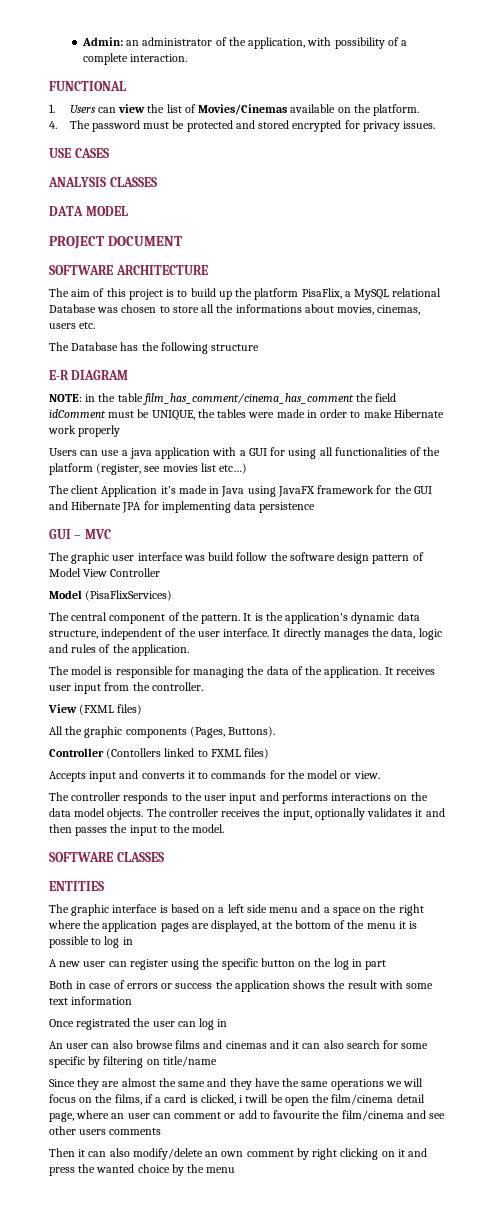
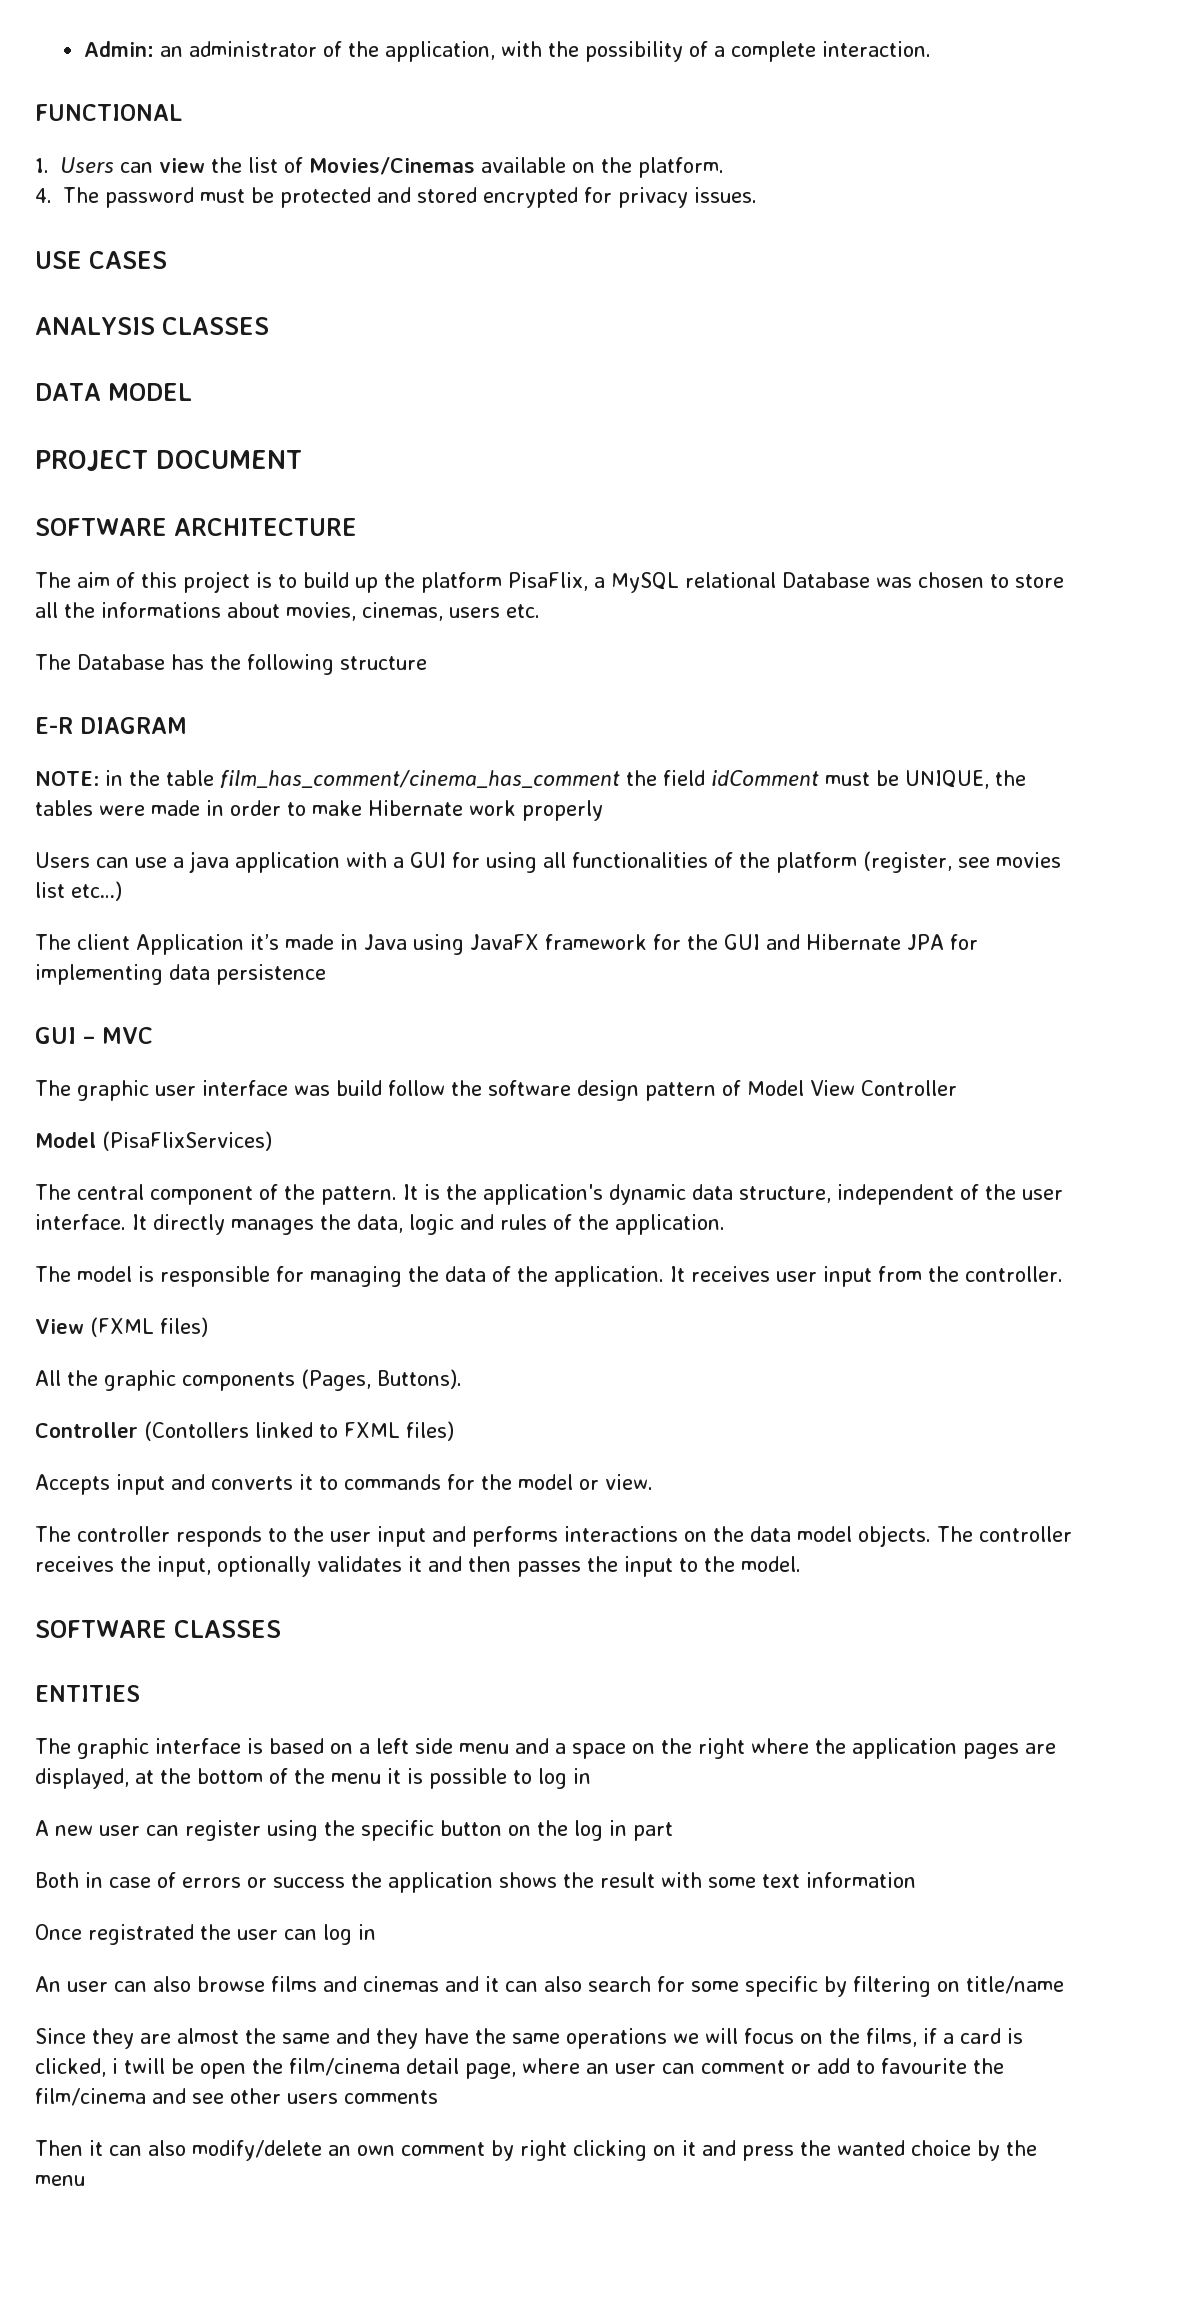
(332, 41) none -> [547,41,579,57] the

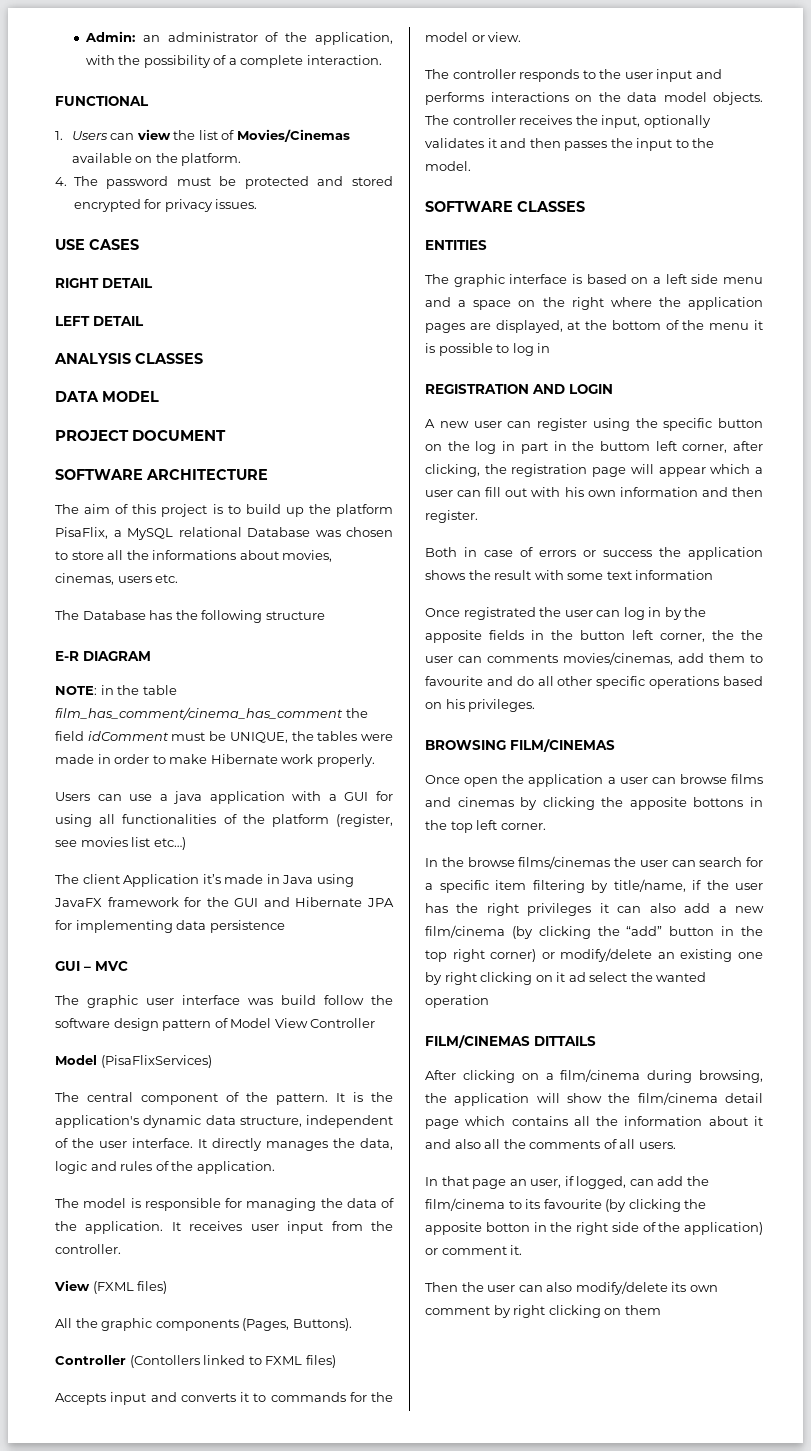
(167, 260) none -> [55,278,153,288] [55,316,144,326] // RIGHT DETAIL // LEFT DETAIL
[522,800,603,821] properly -> [316,754,375,767] properly.
(591, 1776) none -> [425,384,613,394] // REGISTRATION AND LOGIN
(673, 1831) none -> [553,441,763,453] [425,464,763,477] [425,487,763,497] [425,510,478,523] in the buttom left corner, after clicking, the registration page will appear which a user can fill out with his own information and then register.
[35,1976,1064,1997] [35,2028,1023,2049] [35,2058,1004,2079] [35,2088,438,2106] // An user can also browse films and cinemas and it can also search for some specific by filtering on title/name // Since they are almost the same and they have the same operations we will focus on the films, if a card is clicked, i twill be open the film/cinema detail page, where an user can comment or add to favourite the film/cinema and see other users comments -> [664,607,707,620] [425,630,763,643] [425,652,763,665] [425,676,763,689] [425,699,536,712] [425,739,615,752] [425,774,763,787] [425,797,763,810] [425,820,546,833] [425,856,763,869] [425,879,763,893] [425,903,764,916] [425,925,763,939] [425,948,763,962] [425,972,707,985] [425,995,489,1008] [425,1035,596,1048] [425,1069,763,1083] [425,1092,763,1106] [425,1116,763,1129] [425,1139,676,1149] [425,1176,709,1189] [425,1198,707,1212] [425,1222,763,1235] [425,1245,523,1255] by the apposite fields in the button left corner, the the user can comments movies/cinemas, add them to favourite and do all other specific operations based on his privileges. // BROWSING FILM/CINEMAS // Once open the application a user can browse films and cinemas by clicking the apposite bottons in the top left corner. // In the browse films/cinemas the user can search for a specific item filtering by title/name, if the user has the right privileges it can also add a new film/cinema (by clicking the “add” button in the top right corner) or modify/delete an existing one by right clicking on it ad select the wanted operation // FILM/CINEMAS DITTAILS // After clicking on a film/cinema during browsing, the application will show the film/cinema detail page which contains all the information about it and also all the comments of all users. // In that page an user, if logged, can add the film/cinema to its favourite (by clicking the apposite botton in the right side of the application) or comment it.
[89,2140,103,2156] it -> [461,1282,516,1292] the user
[328,2145,351,2156] an -> [671,1282,687,1292] its
[682,2140,1037,2161] [35,2175,85,2186] it and press the wanted choice by the menu -> [624,1305,661,1315] them

